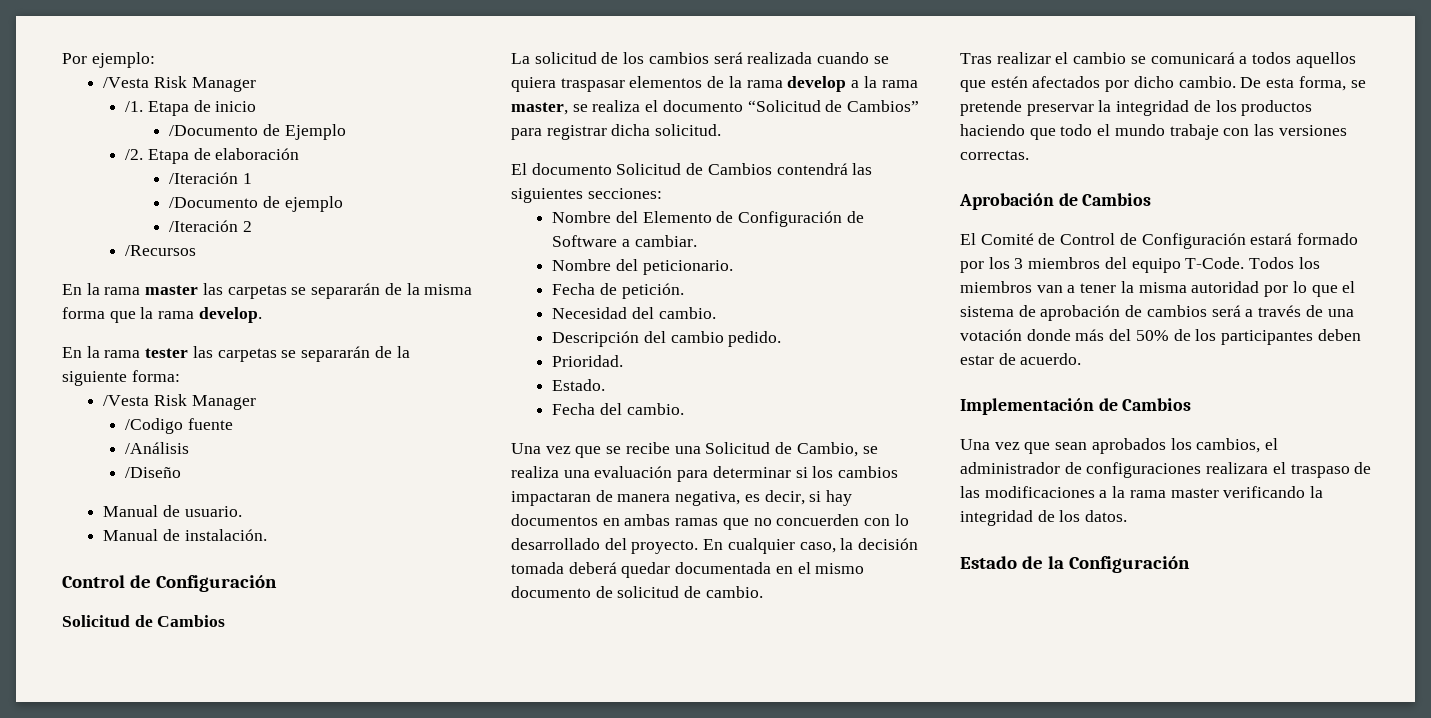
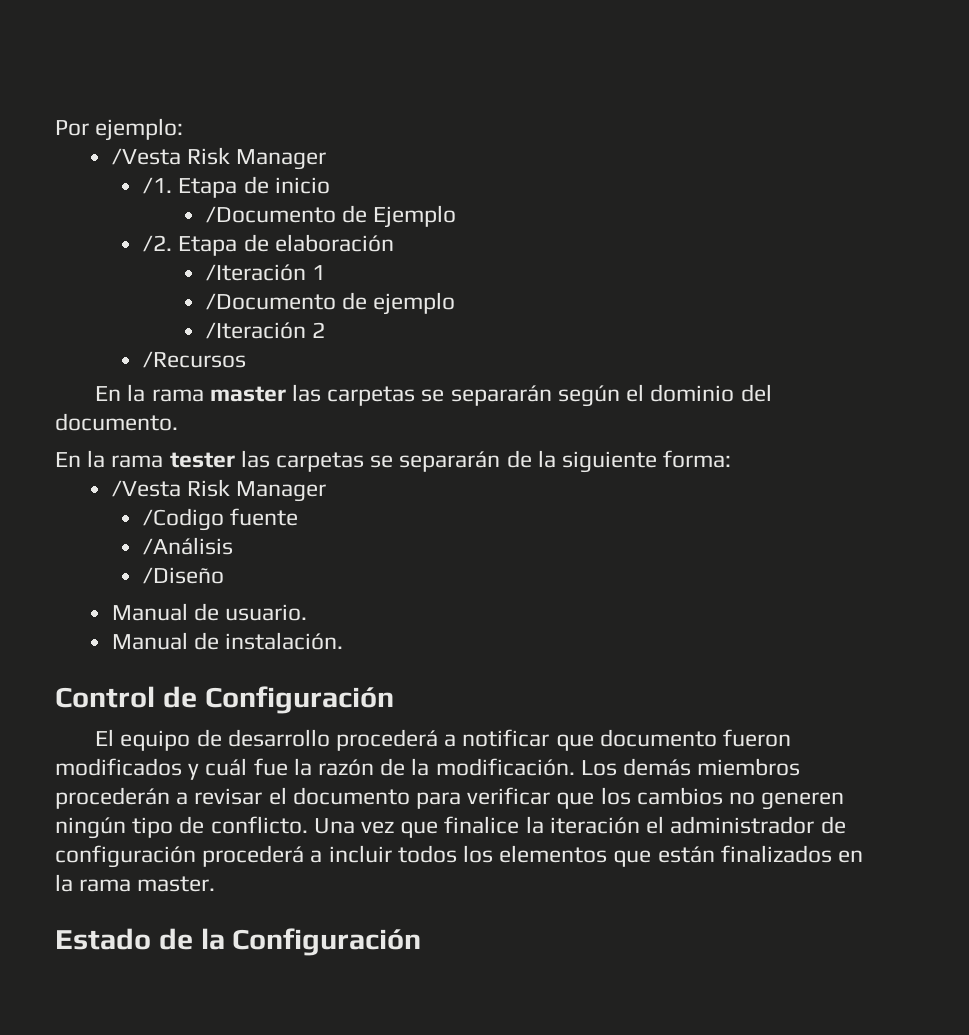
[384,283,473,295] [62,307,262,323] de la misma forma que la rama develop. -> [557,384,772,407] [55,413,178,431] según el dominio del documento.
[62,615,226,627] [511,52,889,64] [511,76,918,92] [511,100,920,115] [511,124,722,140] [511,163,873,175] [511,188,662,203] [552,211,864,227] [552,235,697,247] [552,259,733,275] [552,283,684,299] [552,307,716,319] [552,331,782,347] [552,355,624,367] [552,379,606,391] [552,403,684,415] [511,442,878,458] [511,466,899,482] [511,490,853,506] [511,514,909,530] [511,538,919,554] [511,562,865,578] [511,586,763,598] [960,52,1356,68] [960,76,1366,92] [960,100,1313,116] [960,124,1347,140] [960,150,1029,160] [959,193,1152,210] [960,233,1359,249] [960,257,1320,273] [960,281,1356,297] [960,305,1354,321] [960,329,1361,345] [960,353,1082,365] [960,398,1192,415] [960,438,1279,454] [960,462,1372,478] [960,486,1324,498] [960,510,1128,526] Solicitud de Cambios // La solicitud de los cambios será realizada cuando se quiera traspasar elementos de la rama develop a la rama master, se realiza el documento “Solicitud de Cambios” para registrar dicha solicitud. // El documento Solicitud de Cambios contendrá las siguientes secciones: // Nombre del Elemento de Configuración de Software a cambiar. // Nombre del peticionario. // Fecha de petición. // Necesidad del cambio. // Descripción del cambio pedido. // Prioridad. // Estado. // Fecha del cambio. // Una vez que se recibe una Solicitud de Cambio, se realiza una evaluación para determinar si los cambios impactaran de manera negativa, es decir, si hay documentos en ambas ramas que no concuerden con lo desarrollado del proyecto. En cualquier caso, la decisión tomada deberá quedar documentada en el mismo documento de solicitud de cambio. // Tras realizar el cambio se comunicará a todos aquellos que estén afectados por dicho cambio. De esta forma, se pretende preservar la integridad de los productos haciendo que todo el mundo trabaje con las versiones correctas. // Aprobación de Cambios // El Comité de Control de Configuración estará formado por los 3 miembros del equipo T-Code. Todos los miembros van a tener la misma autoridad por lo que el sistema de aprobación de cambios será a través de una votación donde más del 50% de los participantes deben estar de acuerdo. // Implementación de Cambios // Una vez que sean aprobados los cambios, el administrador de configuraciones realizara el traspaso de las modificaciones a la rama master verificando la integridad de los datos. -> [95,729,792,751] [55,758,801,780] [55,787,845,810] [55,816,846,839] [55,845,864,868] [55,874,216,892] El equipo de desarrollo procederá a notificar que documento fueron modificados y cuál fue la razón de la modificación. Los demás miembros procederán a revisar el documento para verificar que los cambios no generen ningún tipo de conflicto. Una vez que finalice la iteración el administrador de configuración procederá a incluir todos los elementos que están finalizados en la rama master.

